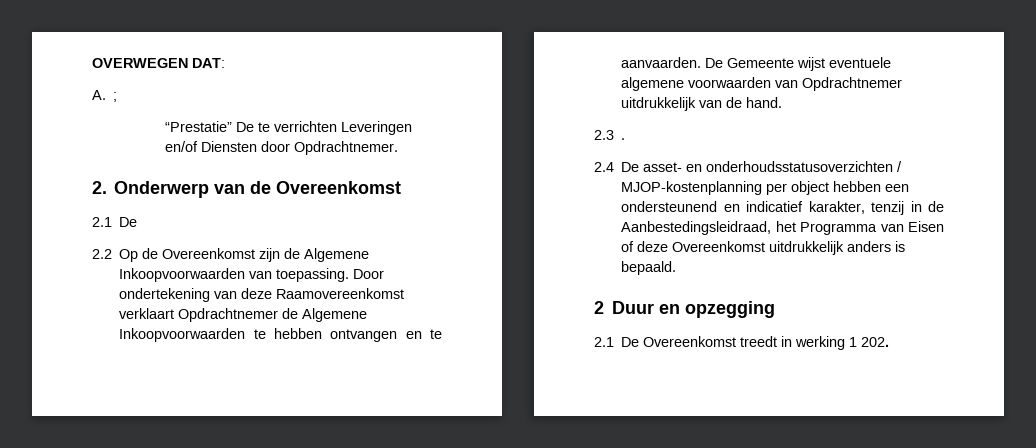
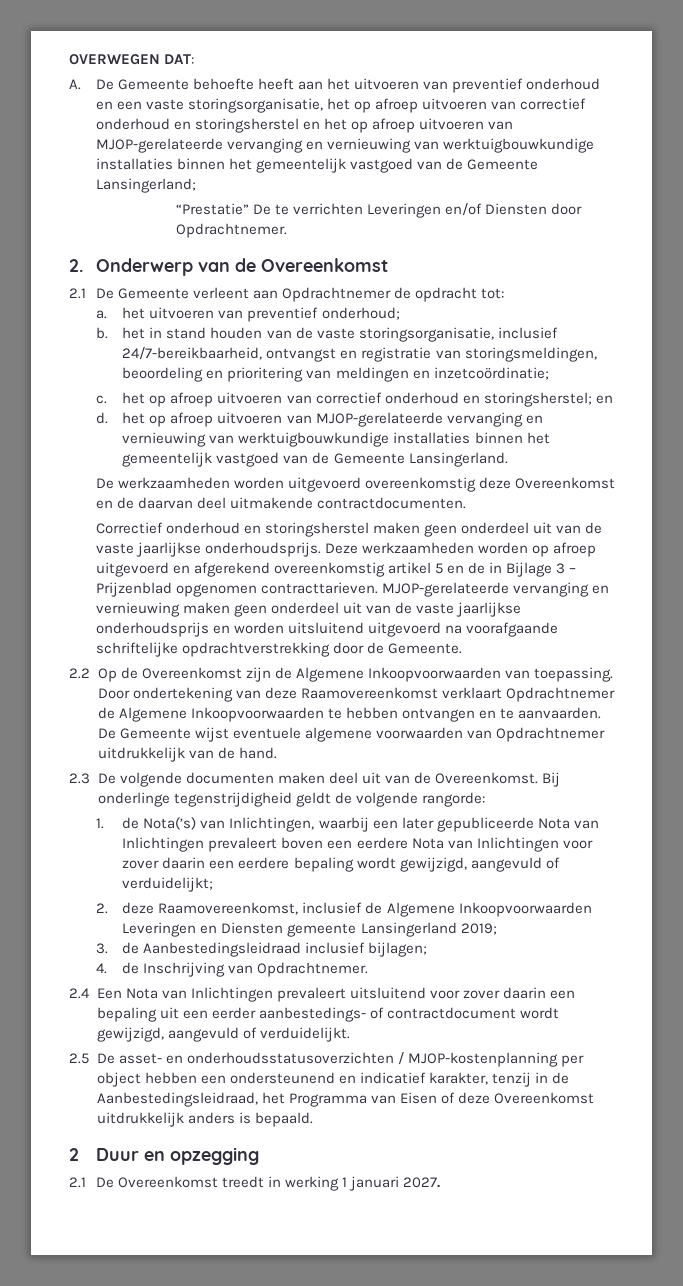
[113,92,118,102] ; -> [95,78,601,93] [95,98,587,113] [95,118,514,133] [95,138,594,153] [95,158,539,173] [95,178,196,193] De Gemeente behoefte heeft aan het uitvoeren van preventief onderhoud en een vaste storingsorganisatie, het op afroep uitvoeren van correctief onderhoud en storingsherstel en het op afroep uitvoeren van MJOP-gerelateerde vervanging en vernieuwing van werktuigbouwkundige installaties binnen het gemeentelijk vastgoed van de Gemeente Lansingerland;
(138, 222) none -> [117,287,505,302] [95,307,400,322] [95,327,558,342] [122,347,597,362] [122,367,549,382] [95,392,613,407] [95,412,543,427] [122,432,550,447] [122,452,508,467] [95,477,615,492] [95,497,466,509] [95,522,603,537] [95,542,597,557] [95,562,577,577] [95,582,609,597] [95,602,522,617] [95,622,558,637] [95,642,462,657] Gemeente verleent aan Opdrachtnemer de opdracht tot: // a. het uitvoeren van preventief onderhoud; // b. het in stand houden van de vaste storingsorganisatie, inclusief 24/7-bereikbaarheid, ontvangst en registratie van storingsmeldingen, beoordeling en prioritering van meldingen en inzetcoördinatie; // c. het op afroep uitvoeren van correctief onderhoud en storingsherstel; en // d. het op afroep uitvoeren van MJOP-gerelateerde vervanging en vernieuwing van werktuigbouwkundige installaties binnen het gemeentelijk vastgoed van de Gemeente Lansingerland. // De werkzaamheden worden uitgevoerd overeenkomstig deze Overeenkomst en de daarvan deel uitmakende contractdocumenten. // Correctief onderhoud en storingsherstel maken geen onderdeel uit van de vaste jaarlijkse onderhoudsprijs. Deze werkzaamheden worden op afroep uitgevoerd en afgerekend overeenkomstig artikel 5 en de in Bijlage 3 – Prijzenblad opgenomen contracttarieven. MJOP-gerelateerde vervanging en vernieuwing maken geen onderdeel uit van de vaste jaarlijkse onderhoudsprijs en worden uitsluitend uitgevoerd na voorafgaande schriftelijke opdrachtverstrekking door de Gemeente.
[621,138,626,140] [594,162,614,172] . // 2.4 -> [97,772,560,787] [97,792,485,807] [95,817,599,832] [122,837,593,852] [122,857,560,872] [122,877,214,892] [95,902,592,917] [122,922,497,937] [95,942,428,957] [95,962,369,977] [69,987,575,1002] [96,1007,559,1022] [96,1027,350,1042] [69,1053,89,1064] De volgende documenten maken deel uit van de Overeenkomst. Bij onderlinge tegenstrijdigheid geldt de volgende rangorde: // 1. de Nota(’s) van Inlichtingen, waarbij een later gepubliceerde Nota van Inlichtingen prevaleert boven een eerdere Nota van Inlichtingen voor zover daarin een eerdere bepaling wordt gewijzigd, aangevuld of verduidelijkt; // 2. deze Raamovereenkomst, inclusief de Algemene Inkoopvoorwaarden Leveringen en Diensten gemeente Lansingerland 2019; // 3. de Aanbestedingsleidraad inclusief bijlagen; // 4. de Inschrijving van Opdrachtnemer. // 2.4 Een Nota van Inlichtingen prevaleert uitsluitend voor zover daarin een bepaling uit een eerder aanbestedings- of contractdocument wordt gewijzigd, aangevuld of verduidelijkt. // 2.5
[861,337,890,347] 202. -> [348,1176,441,1191] januari 2027.

